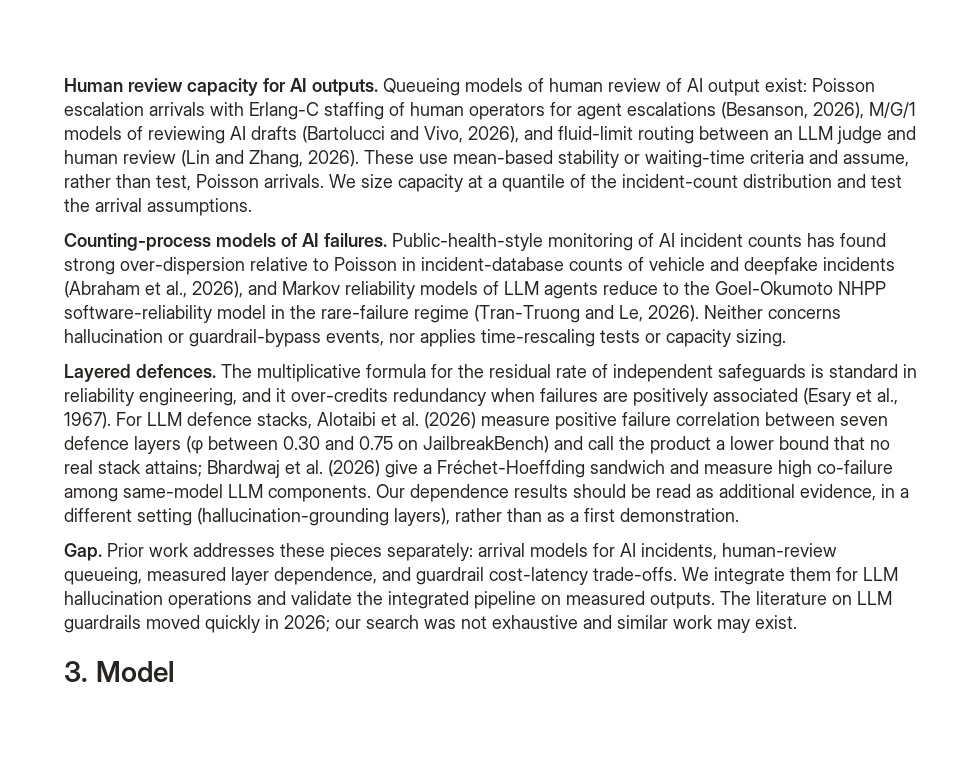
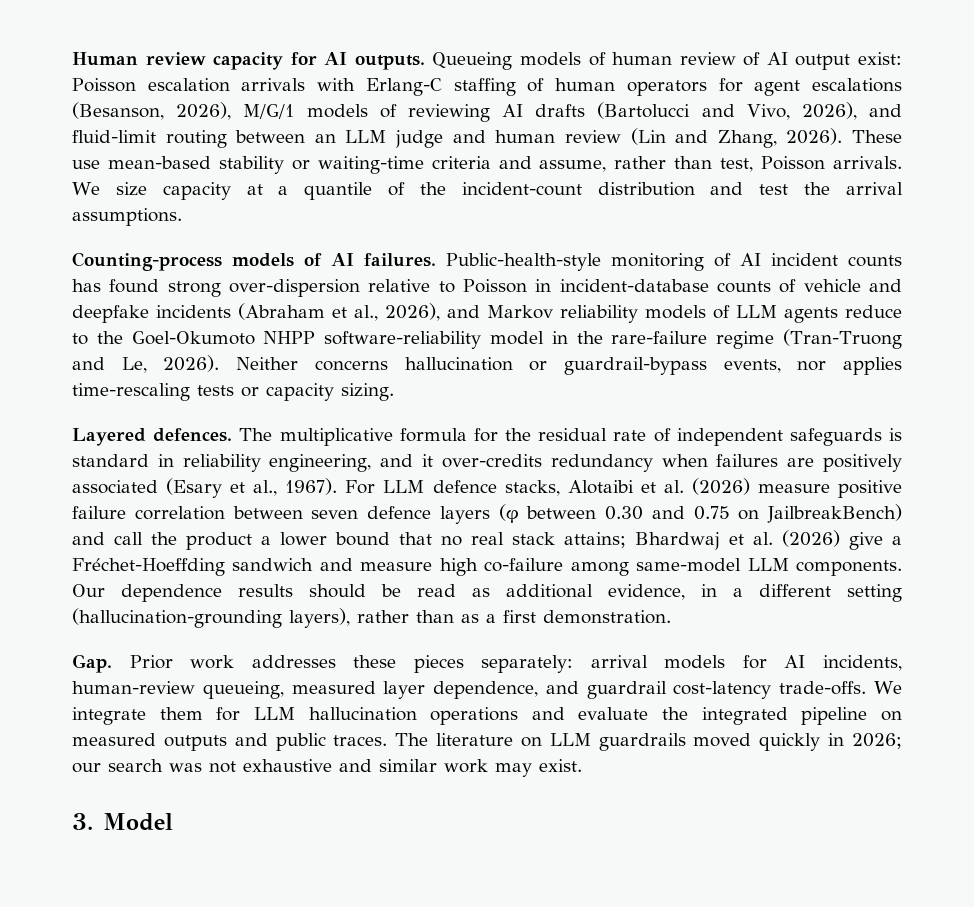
[291,591,352,605] validate -> [578,707,649,720] evaluate
[650,592,715,609] outputs. -> [163,733,388,751] outputs and public traces.

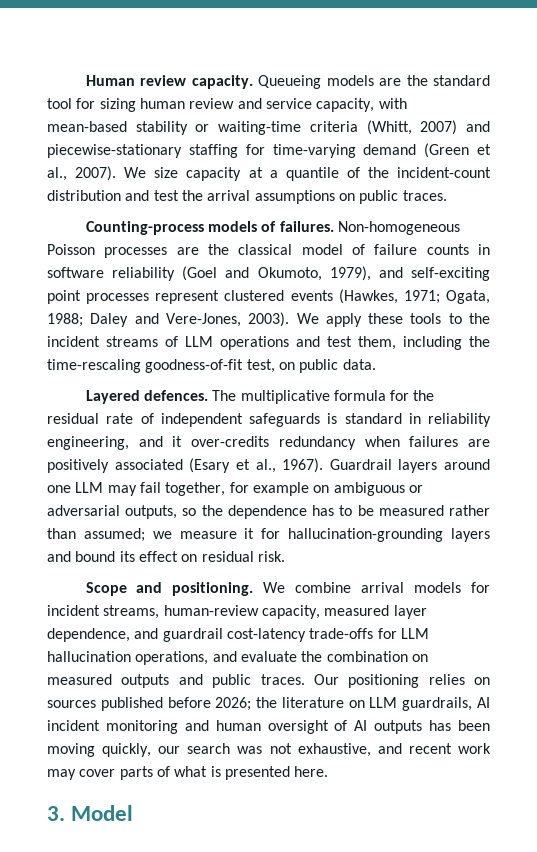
[213,52,902,70] [72,78,903,96] [72,102,902,122] [72,128,903,148] [72,160,100,169] capacity for AI outputs. Queueing models of human review of AI output exist: Poisson escalation arrivals with Erlang-C staffing of human operators for agent escalations (Besanson, 2026), M/G/1 models of reviewing AI drafts (Bartolucci and Vivo, 2026), and fluid-limit routing between an LLM judge and human review (Lin and Zhang, 2026). These use -> [191,75,490,89] [47,98,407,112] capacity. Queueing models are the standard tool for sizing human review and service capacity, with
[498,156,902,172] and assume, rather than test, Poisson arrivals. -> [366,120,491,135] [47,143,491,158] [47,166,117,181] (Whitt, 2007) and piecewise-stationary staffing for time-varying demand (Green et al., 2007).
[72,208,182,226] assumptions. -> [254,190,447,204] assumptions on public traces.
[331,253,902,271] [72,279,902,297] [72,303,902,323] [72,329,903,349] [72,355,902,375] [72,383,394,401] AI failures. Public-health-style monitoring of AI incident counts has found strong over-dispersion relative to Poisson in incident-database counts of vehicle and deepfake incidents (Abraham et al., 2026), and Markov reliability models of LLM agents reduce to the Goel-Okumoto NHPP software-reliability model in the rare-failure regime (Tran-Truong and Le, 2026). Neither concerns hallucination or guardrail-bypass events, nor applies time-rescaling tests or capacity sizing. -> [279,221,460,235] [47,244,490,258] [47,266,491,281] [47,289,491,304] [47,312,491,327] [47,336,490,350] [47,359,376,373] failures. Non-homogeneous Poisson processes are the classical model of failure counts in software reliability (Goel and Okumoto, 1979), and self-exciting point processes represent clustered events (Hawkes, 1971; Ogata, 1988; Daley and Vere-Jones, 2003). We apply these tools to the incident streams of LLM operations and test them, including the time-rescaling goodness-of-fit test, on public data.
[345,478,902,498] [72,504,902,524] [72,530,902,550] [72,558,903,576] [72,584,902,602] [72,608,671,628] [72,654,902,673] [72,681,284,699] For LLM defence stacks, Alotaibi et al. (2026) measure positive failure correlation between seven defence layers (φ between 0.30 and 0.75 on JailbreakBench) and call the product a lower bound that no real stack attains; Bhardwaj et al. (2026) give a Fréchet-Hoeffding sandwich and measure high co-failure among same-model LLM components. Our dependence results should be read as additional evidence, in a different setting (hallucination-grounding layers), rather than as a first demonstration. // Gap. Prior work addresses these pieces separately: arrival models for AI incidents, human-review queueing, -> [329,459,490,473] [47,482,423,496] [47,505,491,519] [47,528,490,542] [47,551,285,562] [85,582,491,596] [47,605,320,619] Guardrail layers around one LLM may fail together, for example on ambiguous or adversarial outputs, so the dependence has to be measured rather than assumed; we measure it for hallucination-grounding layers and bound its effect on residual risk. // Scope and positioning. We combine arrival models for incident streams, human-review capacity,
[779,681,903,695] [72,707,203,725] trade-offs. We integrate them -> [309,628,374,639] trade-offs
[430,707,519,725] operations -> [135,651,209,665] operations,
[701,707,868,725] integrated pipeline -> [326,651,408,662] combination
[395,733,902,751] [72,759,582,777] The literature on LLM guardrails moved quickly in 2026; our search was not exhaustive and similar work may exist. -> [313,674,490,688] [47,697,490,711] [47,720,491,734] [47,743,491,757] [47,766,329,780] Our positioning relies on sources published before 2026; the literature on LLM guardrails, AI incident monitoring and human oversight of AI outputs has been moving quickly, our search was not exhaustive, and recent work may cover parts of what is presented here.

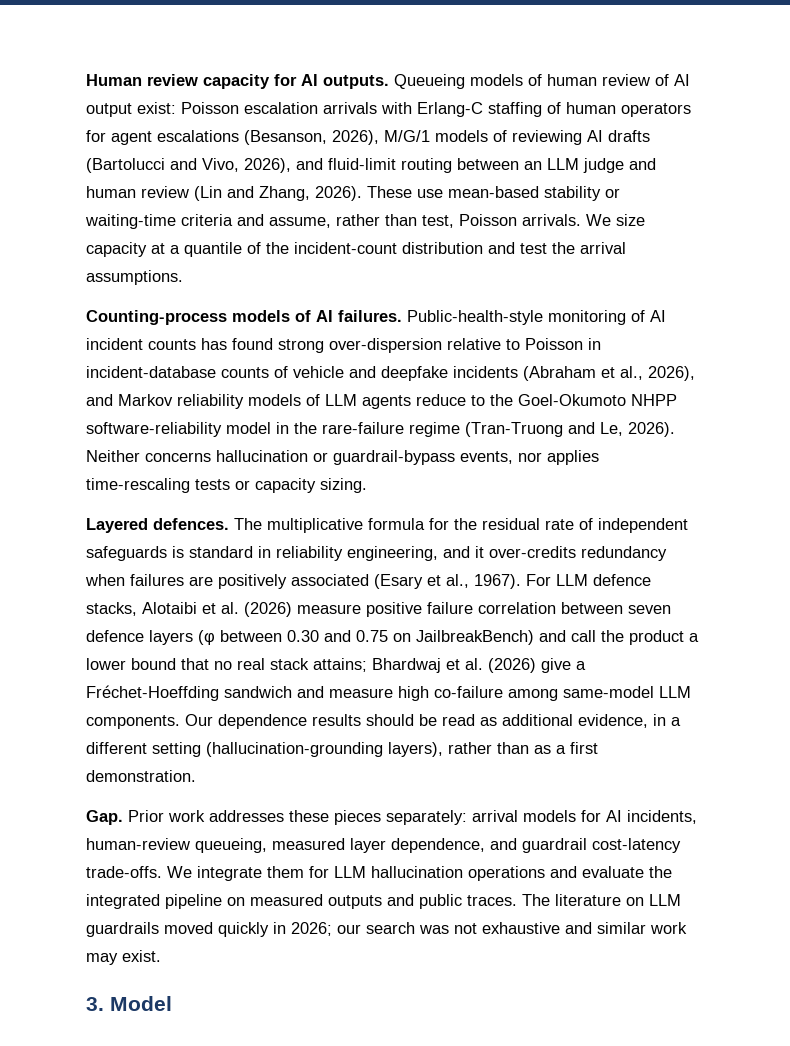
[191,75,490,89] [47,98,407,112] capacity. Queueing models are the standard tool for sizing human review and service capacity, with -> [203,74,690,89] [86,102,691,117] [86,130,650,145] [86,158,656,173] [86,186,443,201] capacity for AI outputs. Queueing models of human review of AI output exist: Poisson escalation arrivals with Erlang-C staffing of human operators for agent escalations (Besanson, 2026), M/G/1 models of reviewing AI drafts (Bartolucci and Vivo, 2026), and fluid-limit routing between an LLM judge and human review (Lin and Zhang, 2026). These use
[366,120,491,135] [47,143,491,158] [47,166,117,181] (Whitt, 2007) and piecewise-stationary staffing for time-varying demand (Green et al., 2007). -> [237,214,581,228] and assume, rather than test, Poisson arrivals.
[254,190,447,204] assumptions on public traces. -> [86,270,183,285] assumptions.
[279,221,460,235] [47,244,490,258] [47,266,491,281] [47,289,491,304] [47,312,491,327] [47,336,490,350] [47,359,376,373] failures. Non-homogeneous Poisson processes are the classical model of failure counts in software reliability (Goel and Okumoto, 1979), and self-exciting point processes represent clustered events (Hawkes, 1971; Ogata, 1988; Daley and Vere-Jones, 2003). We apply these tools to the incident streams of LLM operations and test them, including the time-rescaling goodness-of-fit test, on public data. -> [316,310,666,325] [86,338,601,353] [86,366,695,381] [86,394,677,409] [86,422,675,437] [86,450,599,465] [86,478,367,493] AI failures. Public-health-style monitoring of AI incident counts has found strong over-dispersion relative to Poisson in incident-database counts of vehicle and deepfake incidents (Abraham et al., 2026), and Markov reliability models of LLM agents reduce to the Goel-Okumoto NHPP software-reliability model in the rare-failure regime (Tran-Truong and Le, 2026). Neither concerns hallucination or guardrail-bypass events, nor applies time-rescaling tests or capacity sizing.
[329,459,490,473] [47,482,423,496] [47,505,491,519] [47,528,490,542] [47,551,285,562] [85,582,491,596] [47,605,320,619] Guardrail layers around one LLM may fail together, for example on ambiguous or adversarial outputs, so the dependence has to be measured rather than assumed; we measure it for hallucination-grounding layers and bound its effect on residual risk. // Scope and positioning. We combine arrival models for incident streams, human-review capacity, -> [526,574,651,586] [86,602,671,617] [86,630,699,645] [86,658,586,673] [86,685,691,701] [86,714,681,729] [86,742,598,757] [86,770,196,782] [86,810,697,825] [86,838,267,853] For LLM defence stacks, Alotaibi et al. (2026) measure positive failure correlation between seven defence layers (φ between 0.30 and 0.75 on JailbreakBench) and call the product a lower bound that no real stack attains; Bhardwaj et al. (2026) give a Fréchet-Hoeffding sandwich and measure high co-failure among same-model LLM components. Our dependence results should be read as additional evidence, in a different setting (hallucination-grounding layers), rather than as a first demonstration. // Gap. Prior work addresses these pieces separately: arrival models for AI incidents, human-review queueing,
[309,628,374,639] trade-offs -> [86,866,304,881] trade-offs. We integrate them
[135,651,209,665] operations, -> [468,866,545,881] operations
[326,651,408,662] combination -> [86,894,222,909] integrated pipeline
[313,674,490,688] [47,697,490,711] [47,720,491,734] [47,743,491,757] [47,766,329,780] Our positioning relies on sources published before 2026; the literature on LLM guardrails, AI incident monitoring and human oversight of AI outputs has been moving quickly, our search was not exhaustive, and recent work may cover parts of what is presented here. -> [522,894,681,906] [86,922,687,937] [86,950,161,965] The literature on LLM guardrails moved quickly in 2026; our search was not exhaustive and similar work may exist.

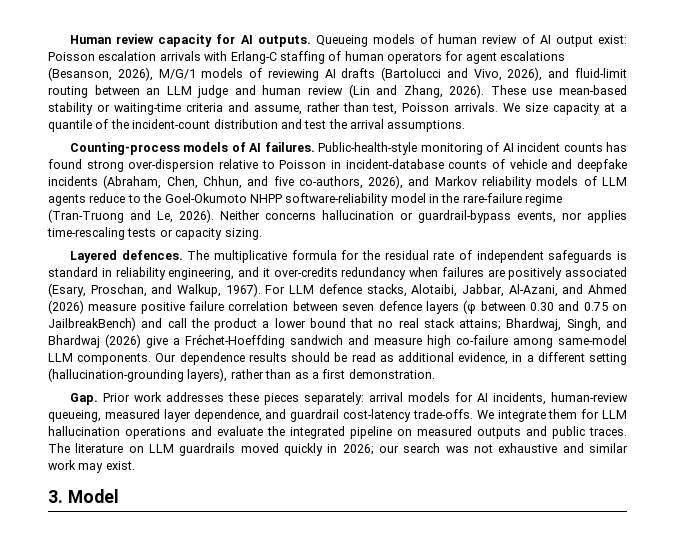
[523,366,643,381] (Abraham et al., -> [103,175,363,189] (Abraham, Chen, Chhun, and five co-authors,
[374,574,469,589] (Esary et al., -> [48,283,222,297] (Esary, Proschan, and Walkup,
[142,602,239,614] Alotaibi et al. -> [411,284,627,297] Alotaibi, Jabbar, Al-Azani, and Ahmed
[372,658,483,673] Bhardwaj et al. -> [506,318,627,331] [48,335,100,348] Bhardwaj, Singh, and Bhardwaj

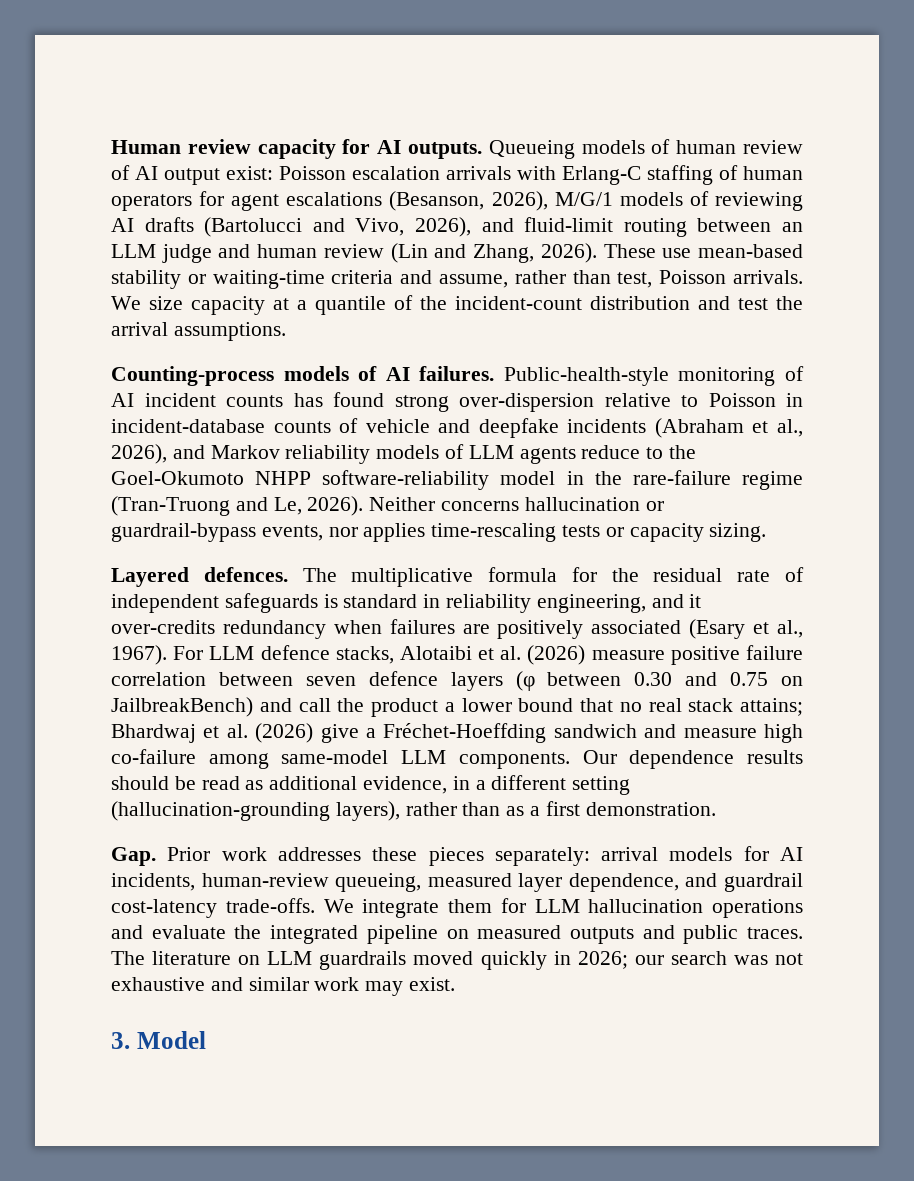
[103,175,363,189] (Abraham, Chen, Chhun, and five co-authors, -> [654,418,803,438] (Abraham et al.,
[48,283,222,297] (Esary, Proschan, and Walkup, -> [689,619,804,639] (Esary et al.,
[411,284,627,297] Alotaibi, Jabbar, Al-Azani, and Ahmed -> [399,646,522,660] Alotaibi et al.
[506,318,627,331] [48,335,100,348] Bhardwaj, Singh, and Bhardwaj -> [111,724,248,743] Bhardwaj et al.

